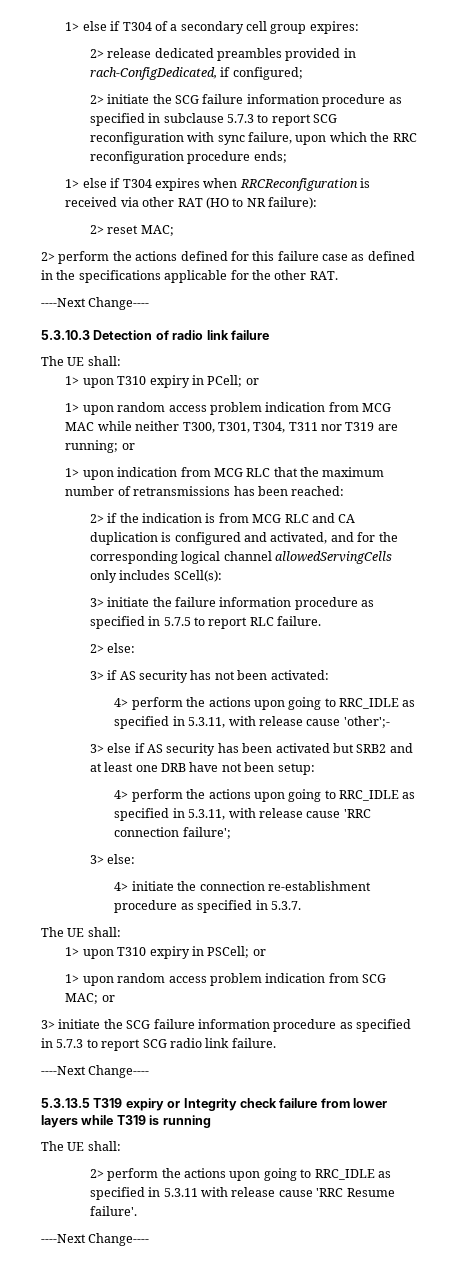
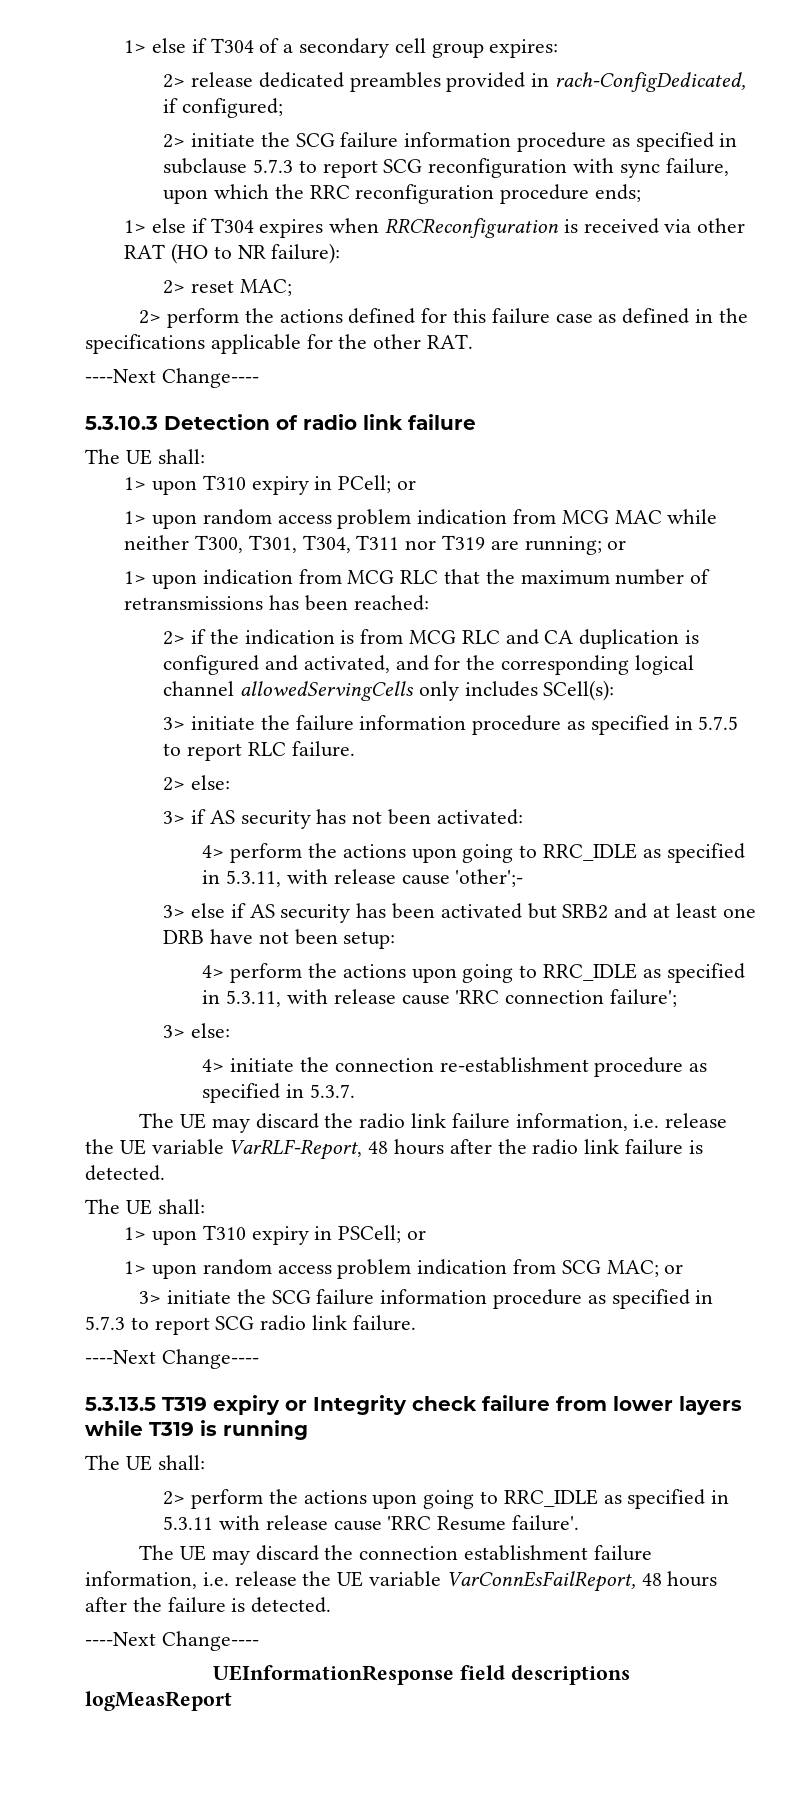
(301, 905) none -> [139,1113,728,1133] [85,1139,703,1160] [85,1165,165,1181] // The UE may discard the radio link failure information, i.e. release the UE variable VarRLF-Report, 48 hours after the radio link failure is detected.
[41,1233,150,1246] ----Next Change---- -> [139,1545,652,1565] [85,1571,718,1592] [85,1597,332,1613] [85,1631,259,1651] [213,1665,630,1685] [85,1691,232,1711] The UE may discard the connection establishment failure information, i.e. release the UE variable VarConnEsFailReport, 48 hours after the failure is detected. // ----Next Change---- // UEInformationResponse field descriptions // logMeasReport

